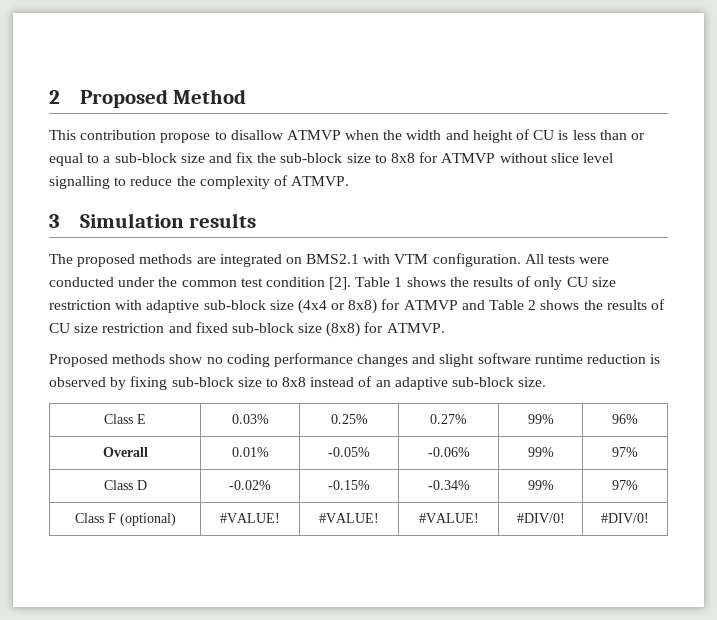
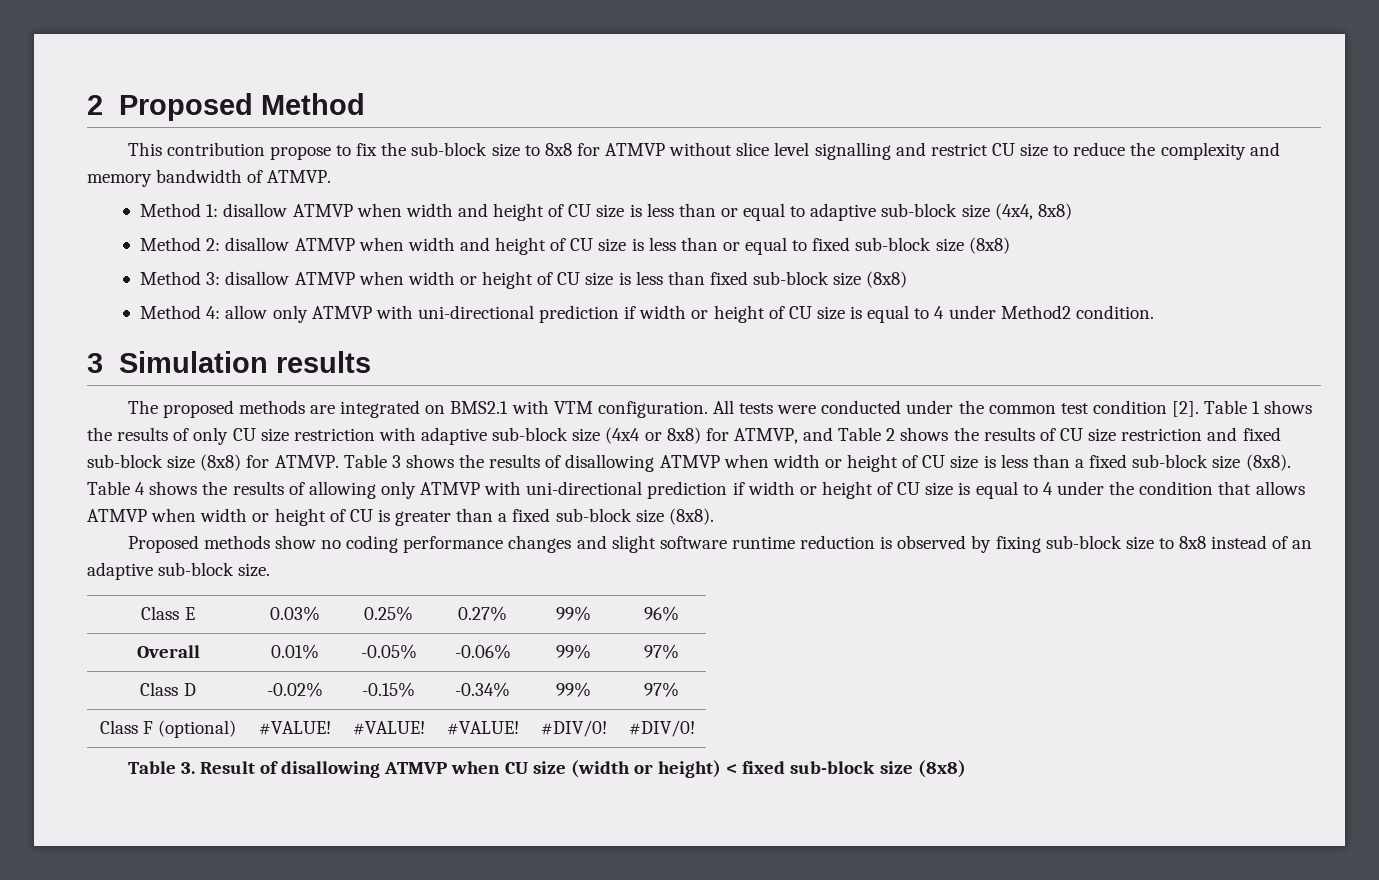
[230,129,645,143] [49,153,232,166] disallow ATMVP when the width and height of CU is less than or equal to a sub-block size and -> (351, 150) none
(110, 182) none -> [895,142,1049,157] and restrict CU size
(270, 182) none -> [1249,142,1280,156] [87,169,243,187] and memory bandwidth
(350, 181) none -> [140,203,1072,221] [140,237,1010,255] [140,271,908,289] [140,305,1154,323] // Method 1: disallow ATMVP when width and height of CU size is less than or equal to adaptive sub-block size (4x4, 8x8) // Method 2: disallow ATMVP when width and height of CU size is less than or equal to fixed sub-block size (8x8) // Method 3: disallow ATMVP when width or height of CU size is less than fixed sub-block size (8x8) // Method 4: allow only ATMVP with uni-directional prediction if width or height of CU size is equal to 4 under Method2 condition.
[403,300,458,310] ATMVP -> [733,428,798,444] ATMVP,
(445, 328) none -> [343,454,1291,472] [87,481,1305,499] [87,508,714,526] Table 3 shows the results of disallowing ATMVP when width or height of CU size is less than a fixed sub-block size (8x8). Table 4 shows the results of allowing only ATMVP with uni-directional prediction if width or height of CU size is equal to 4 under the condition that allows ATMVP when width or height of CU is greater than a fixed sub-block size (8x8).
(649, 518) none -> [127,760,966,778] // Table 3. Result of disallowing ATMVP when CU size (width or height) < fixed sub-block size (8x8)

